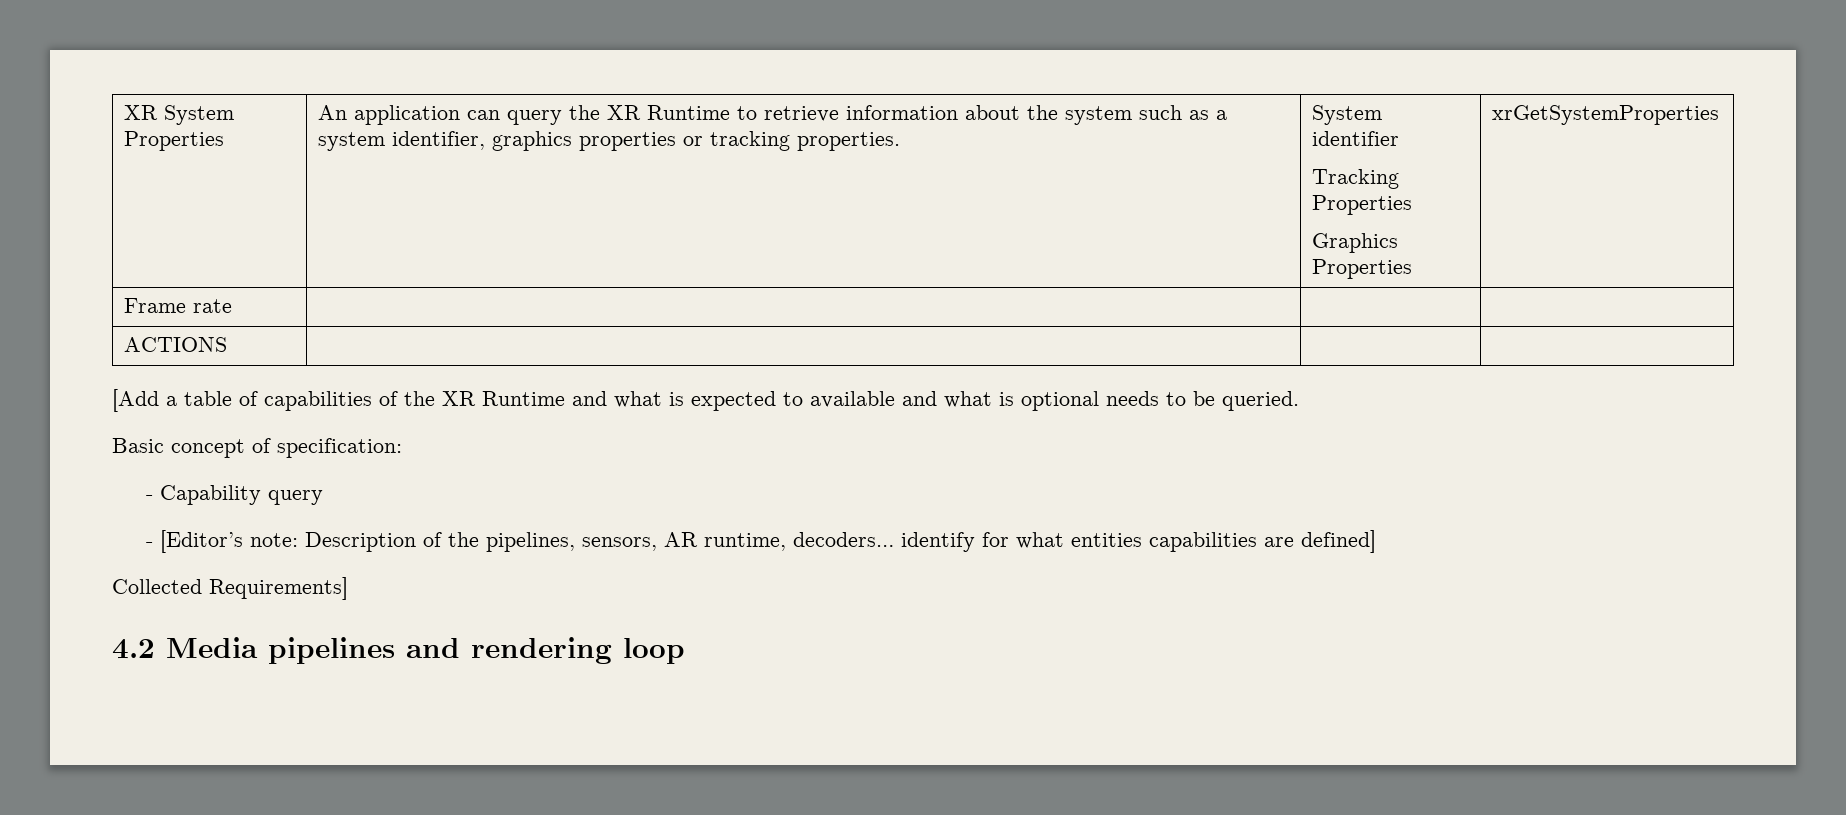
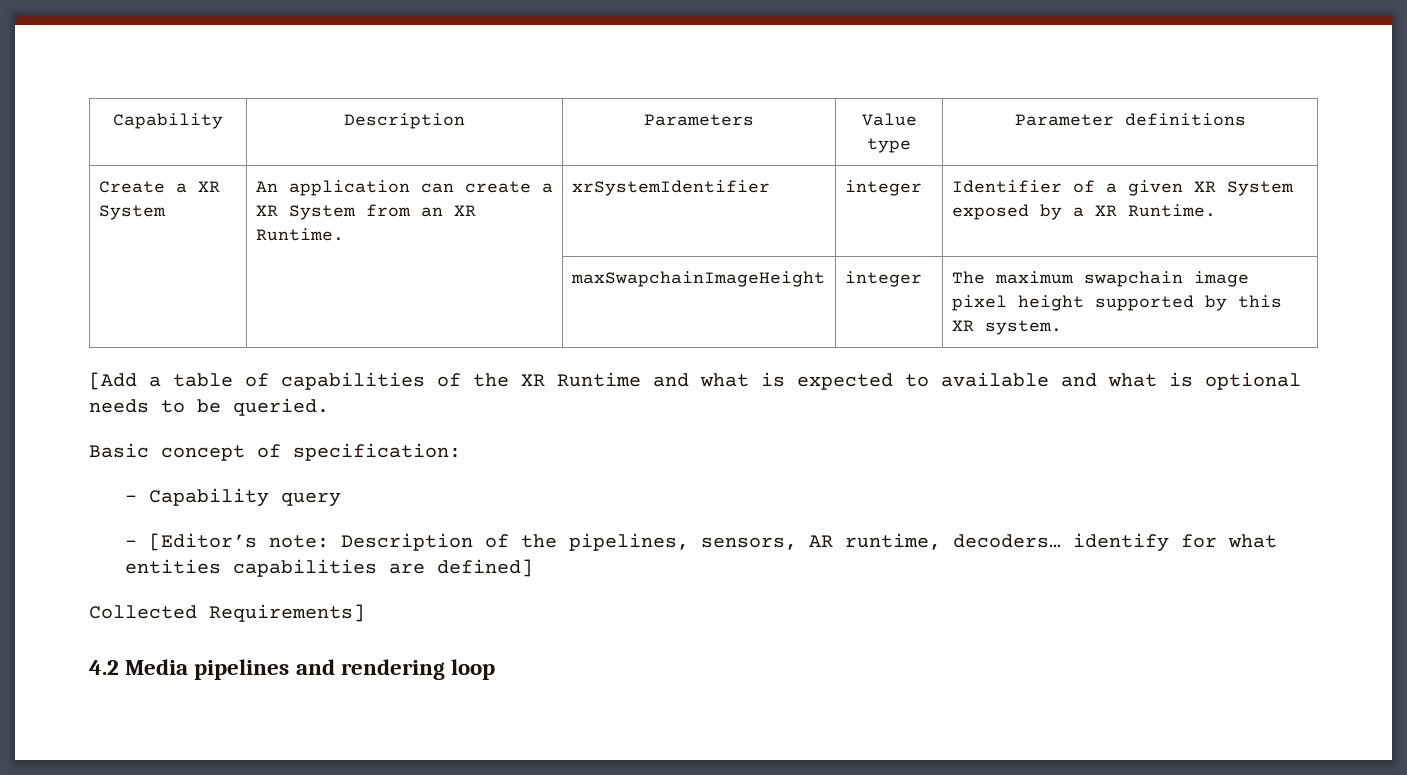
[124,105,235,125] [124,131,225,151] XR System Properties -> [113,113,223,129] [344,113,465,129] [644,114,754,126] [861,113,917,126] [867,138,911,153] [1014,113,1246,126] [98,181,220,193] [98,205,166,220] Capability | Description | Parameters | Value type | Parameter definitions // Create a XR System
[507,105,1228,125] [318,131,901,151] [1312,105,1383,125] [1312,131,1400,146] [1312,169,1400,189] [1312,195,1413,215] [1312,233,1399,253] [1312,259,1413,279] [1492,105,1720,125] [124,298,233,313] [124,337,228,352] query the XR Runtime to retrieve information about the system such as a system identifier, graphics properties or tracking properties. | System identifier // Tracking Properties // Graphics Properties | xrGetSystemProperties // Frame rate | | | // ACTIONS | | | -> [464,181,553,193] [255,204,476,220] [255,228,344,241] [571,180,770,196] [844,180,922,196] [951,180,1294,196] [951,204,1216,220] [570,271,825,287] [844,271,922,287] [951,271,1249,287] [951,295,1282,311] [951,320,1062,335] create a XR System from an XR Runtime. | xrSystemIdentifier | integer | Identifier of a given XR System exposed by a XR Runtime. // | | maxSwapchainImageHeight | integer | The maximum swapchain image pixel height supported by this XR system.

